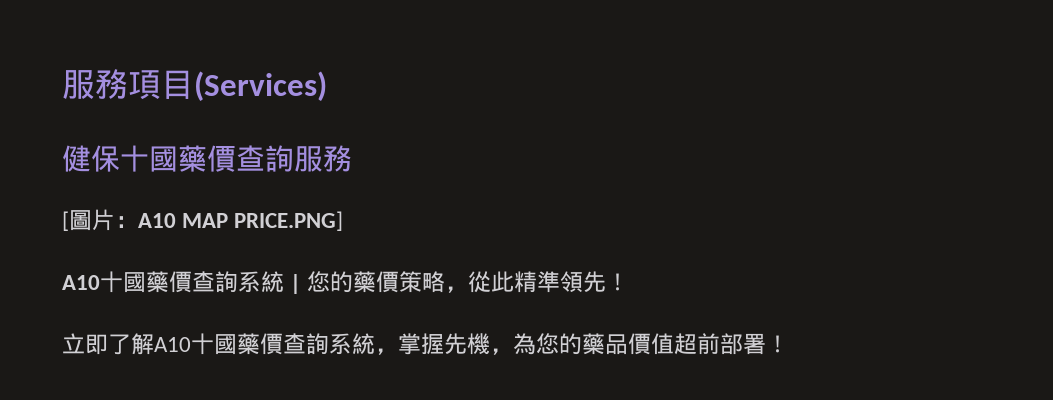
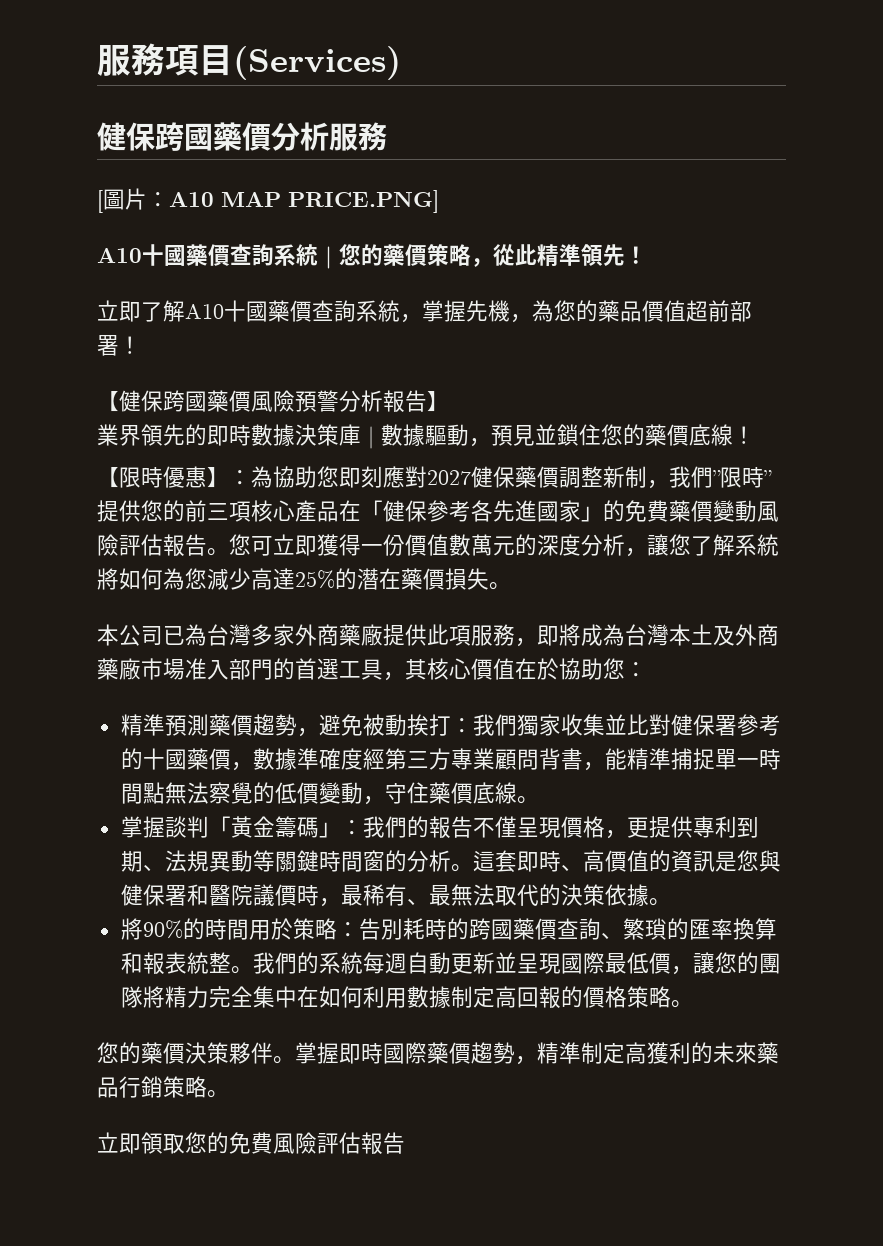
[120,145,294,172] 十國藥價查詢 -> [155,122,329,151] 跨國藥價分析
(789, 344) none -> [97,390,449,413] [97,424,755,449] [97,466,772,489] [97,500,779,522] [97,534,779,557] [97,568,511,590] [97,624,779,647] [97,658,647,681] [120,714,781,737] [120,748,781,771] [120,782,539,805] [120,816,759,839] [120,850,781,873] [120,884,671,907] [120,918,777,940] [120,952,781,975] [120,986,693,1009] [97,1042,779,1065] [97,1076,229,1098] [97,1132,405,1155] // 【健保跨國藥價風險預警分析報告】 // 業界領先的即時數據決策庫 | 數據驅動，預見並鎖住您的藥價底線！ // 【限時優惠】：為協助您即刻應對2027健保藥價調整新制，我們”限時”提供您的前三項核心產品在「健保參考各先進國家」的免費藥價變動風險評估報告。您可立即獲得一份價值數萬元的深度分析，讓您了解系統將如何為您減少高達25%的潛在藥價損失。 // 本公司已為台灣多家外商藥廠提供此項服務，即將成為台灣本土及外商藥廠市場准入部門的首選工具，其核心價值在於協助您： // 精準預測藥價趨勢，避免被動挨打：我們獨家收集並比對健保署參考的十國藥價，數據準確度經第三方專業顧問背書，能精準捕捉單一時間點無法察覺的低價變動，守住藥價底線。 // 掌握談判「黃金籌碼」：我們的報告不僅呈現價格，更提供專利到期、法規異動等關鍵時間窗的分析。這套即時、高價值的資訊是您與健保署和醫院議價時，最稀有、最無法取代的決策依據。 // 將90%的時間用於策略：告別耗時的跨國藥價查詢、繁瑣的匯率換算和報表統整。我們的系統每週自動更新並呈現國際最低價，讓您的團隊將精力完全集中在如何利用數據制定高回報的價格策略。 // 您的藥價決策夥伴。掌握即時國際藥價趨勢，精準制定高獲利的未來藥品行銷策略。 // 立即領取您的免費風險評估報告

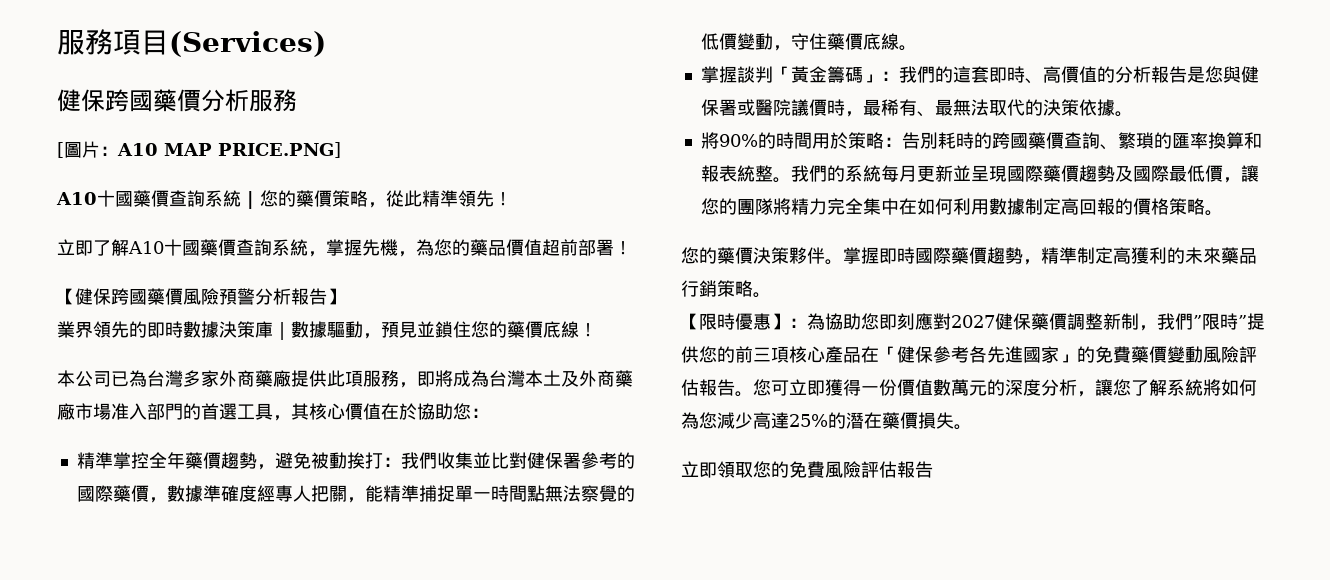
(755, 435) none -> [57,370,633,388] [57,403,489,421] [76,452,635,470] [76,485,635,503] [700,33,917,51] [700,66,1259,84] [700,99,1133,117] [700,132,1262,150] [700,165,1259,183] [700,198,1223,216] [681,247,1257,265] [681,280,771,298] // 本公司已為台灣多家外商藥廠提供此項服務，即將成為台灣本土及外商藥廠市場准入部門的首選工具，其核心價值在於協助您： // 精準掌控全年藥價趨勢，避免被動挨打：我們收集並比對健保署參考的國際藥價，數據準確度經專人把關，能精準捕捉單一時間點無法察覺的低價變動，守住藥價底線。 // 掌握談判「黃金籌碼」：我們的這套即時、高價值的分析報告是您與健保署或醫院議價時，最稀有、最無法取代的決策依據。 // 將90%的時間用於策略：告別耗時的跨國藥價查詢、繁瑣的匯率換算和報表統整。我們的系統每月更新並呈現國際藥價趨勢及國際最低價，讓您的團隊將精力完全集中在如何利用數據制定高回報的價格策略。 // 您的藥價決策夥伴。掌握即時國際藥價趨勢，精準制定高獲利的未來藥品行銷策略。
[97,624,779,647] [97,658,647,681] [120,714,781,737] [120,748,781,771] [120,782,539,805] [120,816,759,839] [120,850,781,873] [120,884,671,907] [120,918,777,940] [120,952,781,975] [120,986,693,1009] [97,1042,779,1065] [97,1076,229,1098] // 本公司已為台灣多家外商藥廠提供此項服務，即將成為台灣本土及外商藥廠市場准入部門的首選工具，其核心價值在於協助您： // 精準預測藥價趨勢，避免被動挨打：我們獨家收集並比對健保署參考的十國藥價，數據準確度經第三方專業顧問背書，能精準捕捉單一時間點無法察覺的低價變動，守住藥價底線。 // 掌握談判「黃金籌碼」：我們的報告不僅呈現價格，更提供專利到期、法規異動等關鍵時間窗的分析。這套即時、高價值的資訊是您與健保署和醫院議價時，最稀有、最無法取代的決策依據。 // 將90%的時間用於策略：告別耗時的跨國藥價查詢、繁瑣的匯率換算和報表統整。我們的系統每週自動更新並呈現國際最低價，讓您的團隊將精力完全集中在如何利用數據制定高回報的價格策略。 // 您的藥價決策夥伴。掌握即時國際藥價趨勢，精準制定高獲利的未來藥品行銷策略。 -> (972, 427) none

